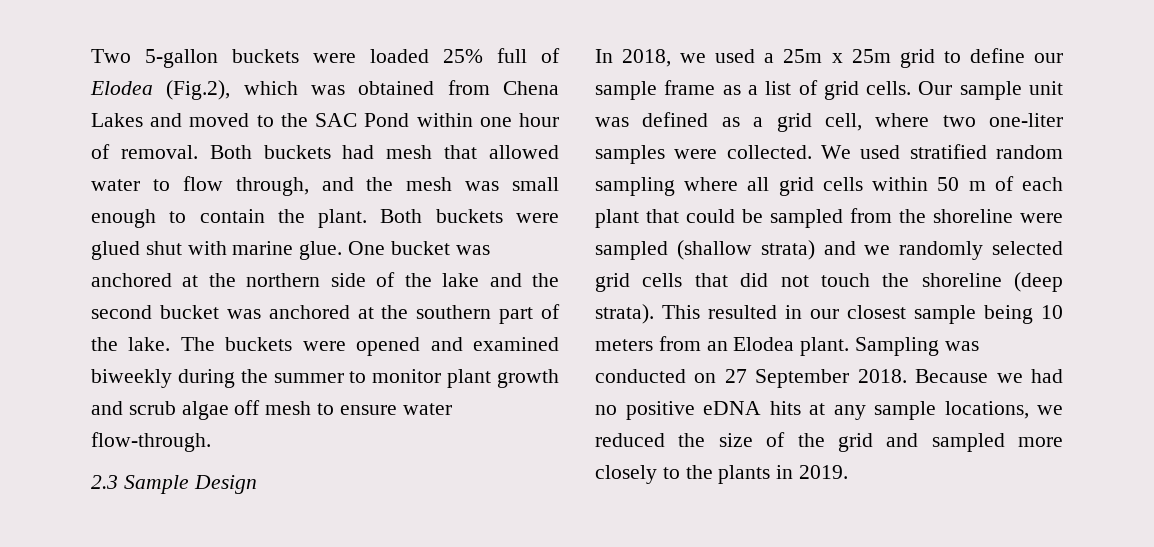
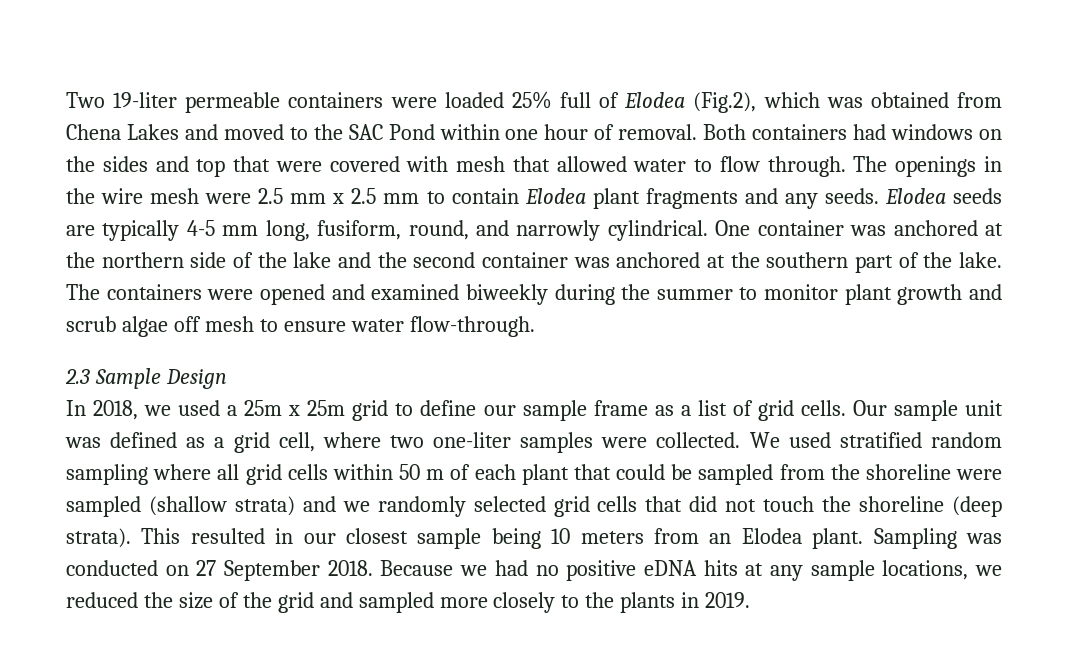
[145,49,299,68] 5-gallon buckets -> [113,92,384,113] 19-liter permeable containers
[263,145,375,159] buckets had -> [752,124,1003,140] [66,156,449,177] containers had windows on the sides and top that were covered with
[235,177,559,196] [91,209,559,228] [91,241,450,260] through, and the mesh was small enough to contain the plant. Both buckets were glued shut with marine glue. One bucket -> [767,156,1002,177] [66,188,1002,209] [66,220,844,241] through. The openings in the wire mesh were 2.5 mm x 2.5 mm to contain Elodea plant fragments and any seeds. Elodea seeds are typically 4-5 mm long, fusiform, round, and narrowly cylindrical. One container
[159,305,219,319] bucket -> [482,252,568,268] container
[225,337,293,351] buckets -> [106,284,202,300] containers

